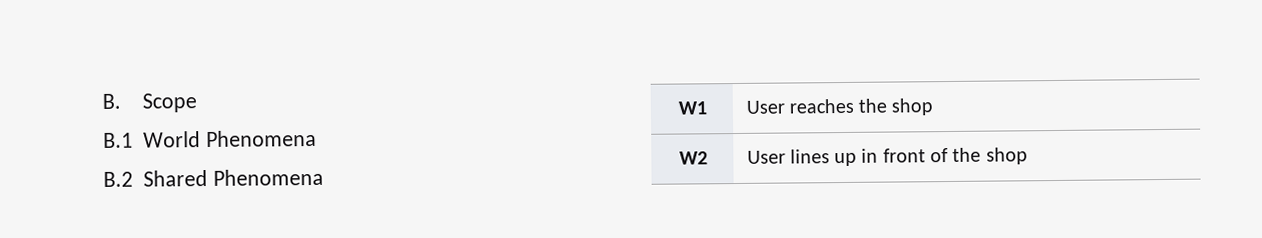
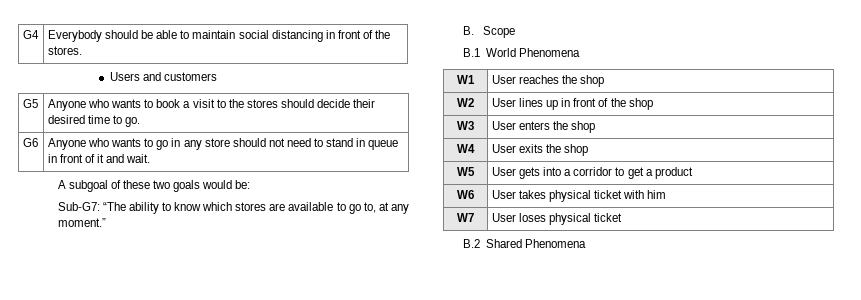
(101, 101) none -> [22,30,39,39] [47,30,391,42] [47,46,82,55] [109,72,217,81] [22,99,38,108] [47,99,376,111] [47,115,141,127] [22,138,38,147] [47,138,399,150] [47,154,151,163] [57,180,251,192] [57,202,410,214] [57,218,106,227] G4 | Everybody should be able to maintain social distancing in front of the stores. // Users and customers // G5 | Anyone who wants to book a visit to the stores should decide their desired time to go. // G6 | Anyone who wants to go in any store should not need to stand in queue in front of it and wait. // A subgoal of these two goals would be: // Sub-G7: “The ability to know which stores are available to go to, at any moment.” //
[102,168,324,187] // B.2 Shared Phenomena -> (580, 52) none
(1028, 156) none -> [457,121,474,130] [491,121,596,133] [457,144,475,153] [491,144,589,156] [457,167,475,176] [491,167,693,179] [457,190,474,199] [491,190,667,202] [457,213,474,222] [491,213,623,225] [462,239,586,248] // W3 | User enters the shop // W4 | User exits the shop // W5 | User gets into a corridor to get a product // W6 | User takes physical ticket with him // W7 | User loses physical ticket // B.2 Shared Phenomena

